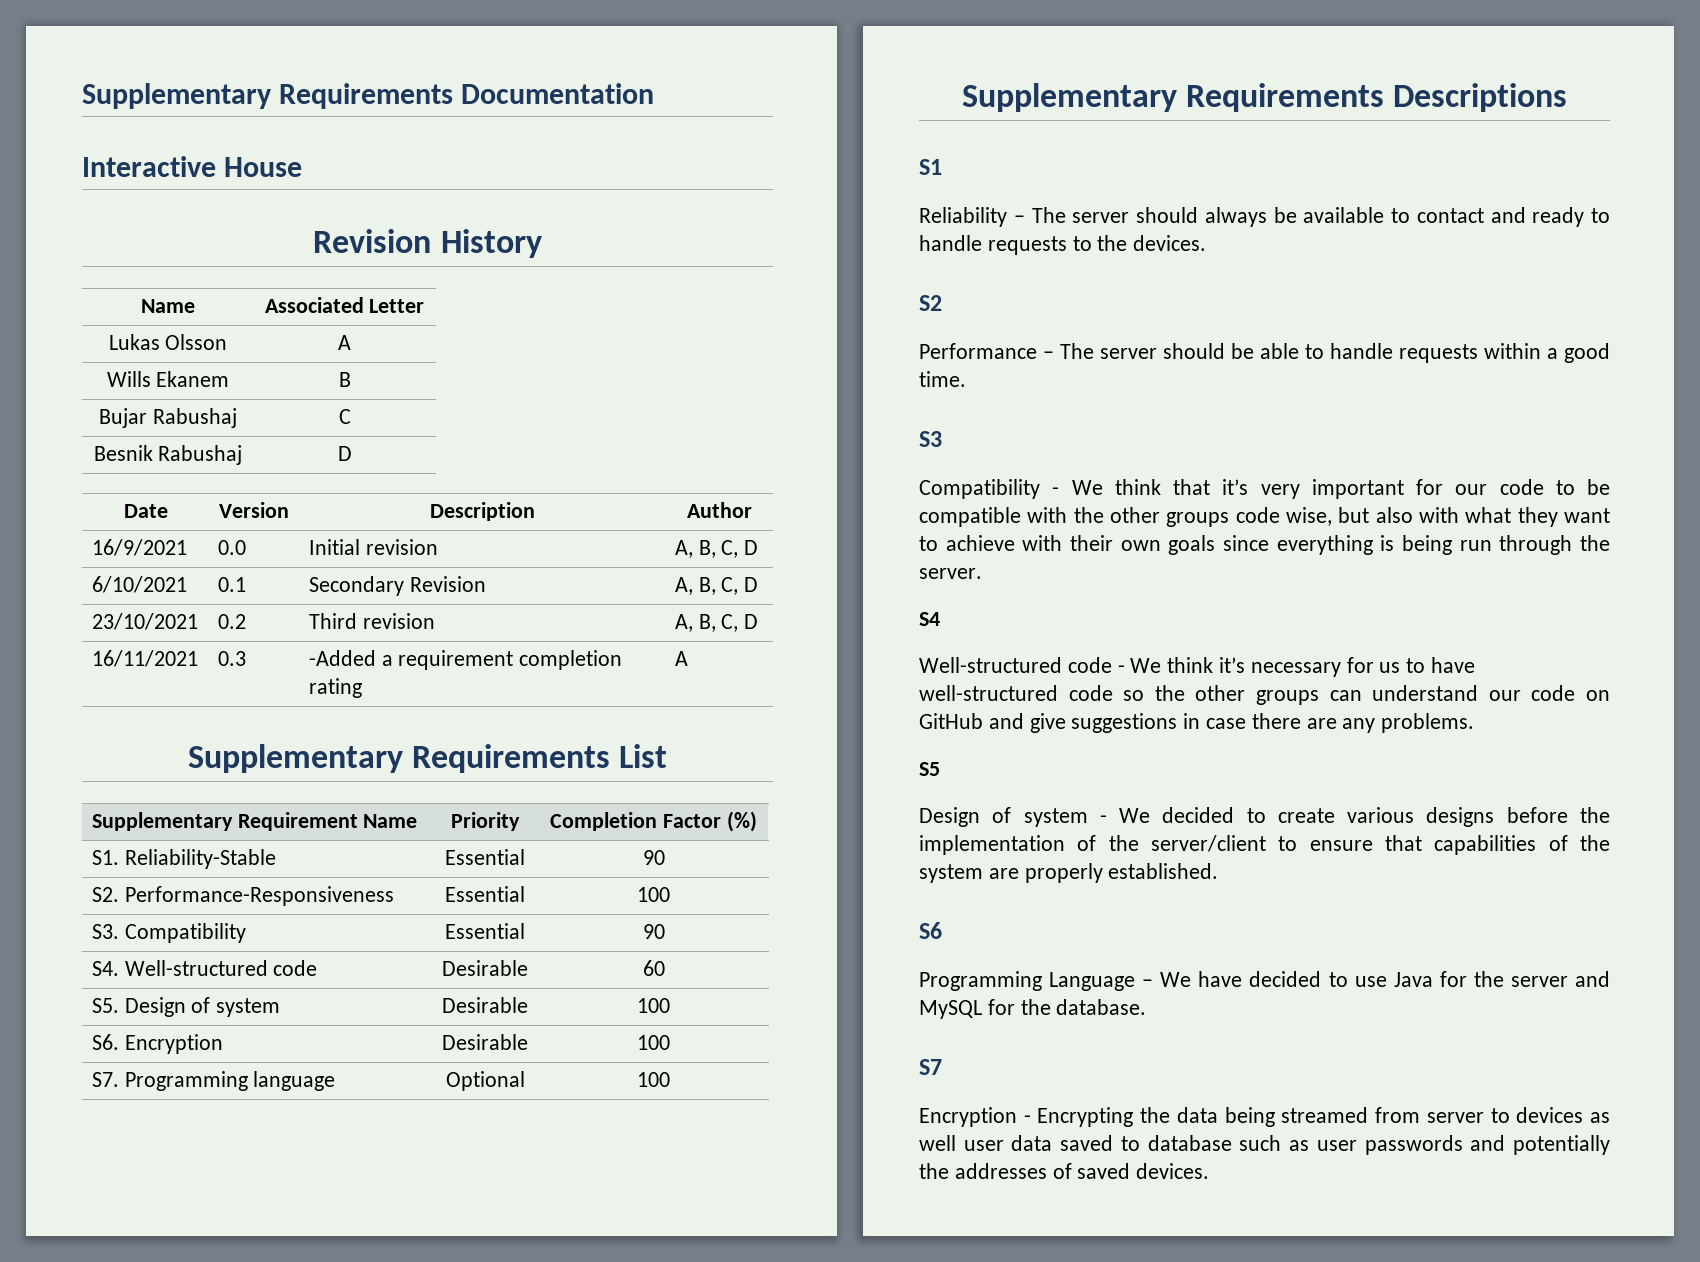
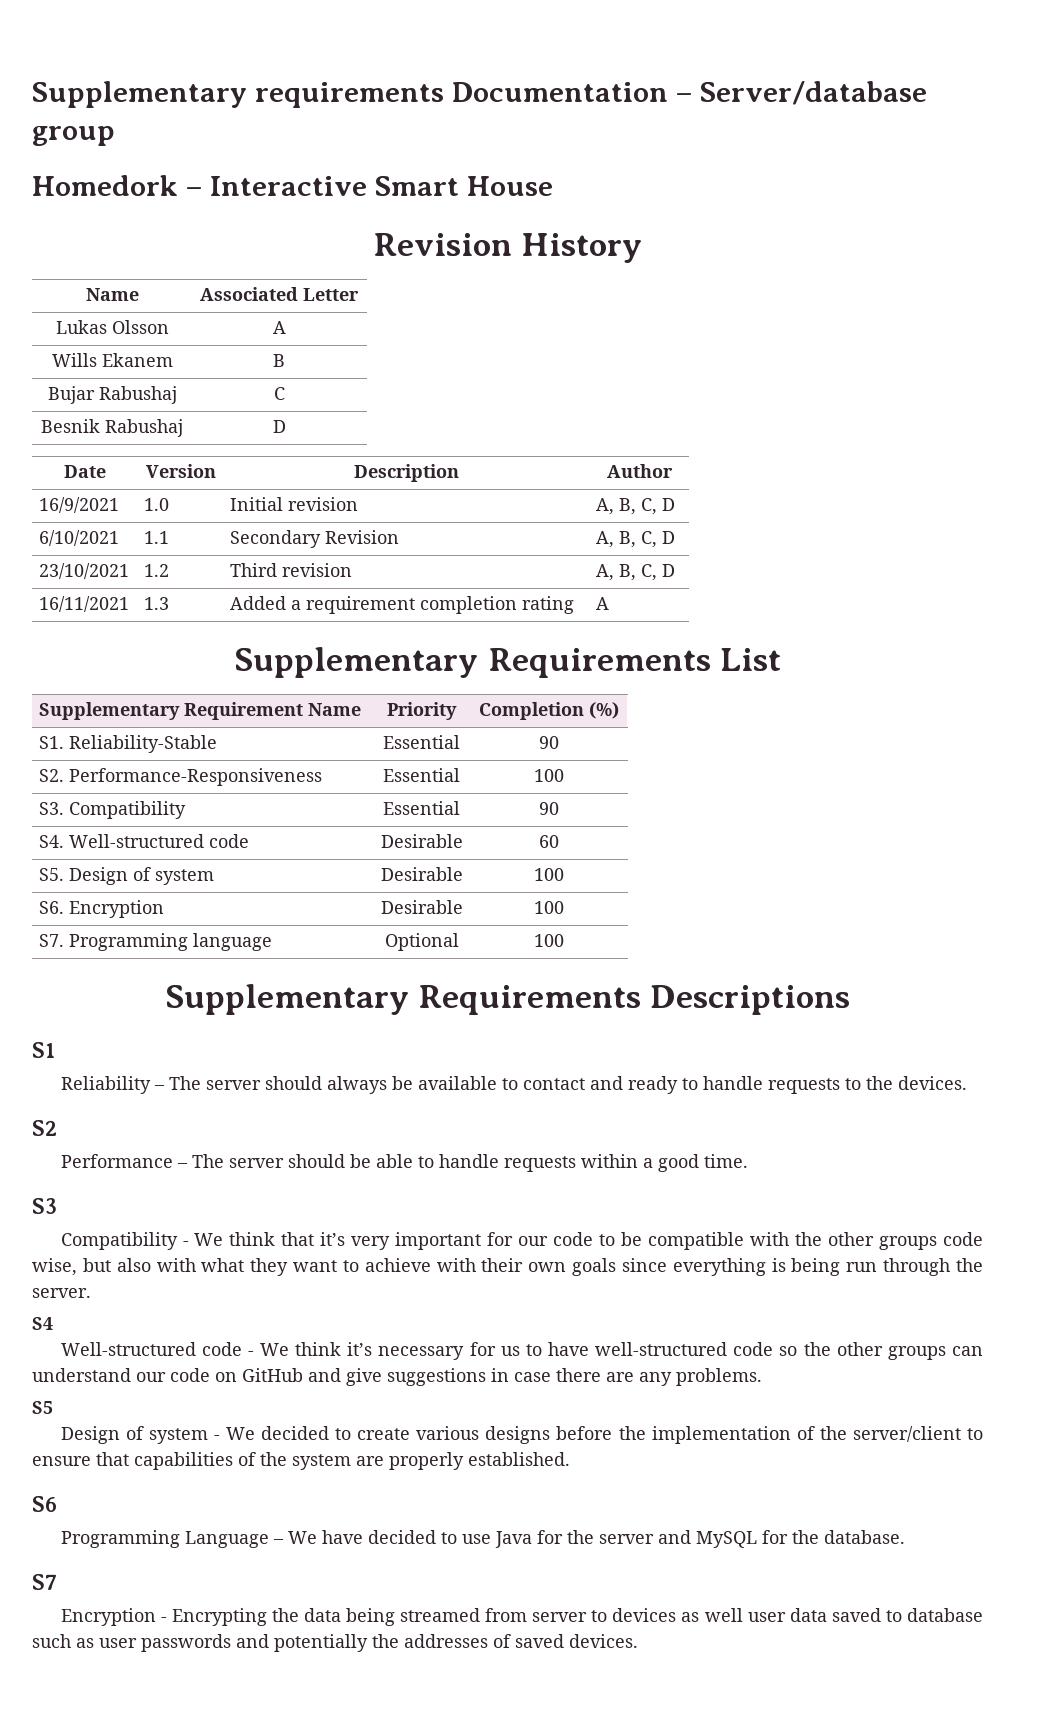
[82,83,454,109] Supplementary Requirements -> [32,81,444,108] Supplementary requirements
[82,156,216,177] // Interactive -> [675,81,927,105] [32,126,115,146] [32,175,459,196] – Server/database group // Homedork – Interactive Smart
[217,540,246,555] 0.0 -> [144,498,170,511] 1.0
[217,577,246,592] 0.1 -> [144,531,170,544] 1.1
[217,614,246,629] 0.2 -> [144,564,170,577] 1.2
[217,651,246,666] [308,650,376,666] 0.3 | -Added -> [144,597,170,610] [230,596,287,610] 1.3 | Added
[663,814,721,828] Factor -> (584, 711) none

